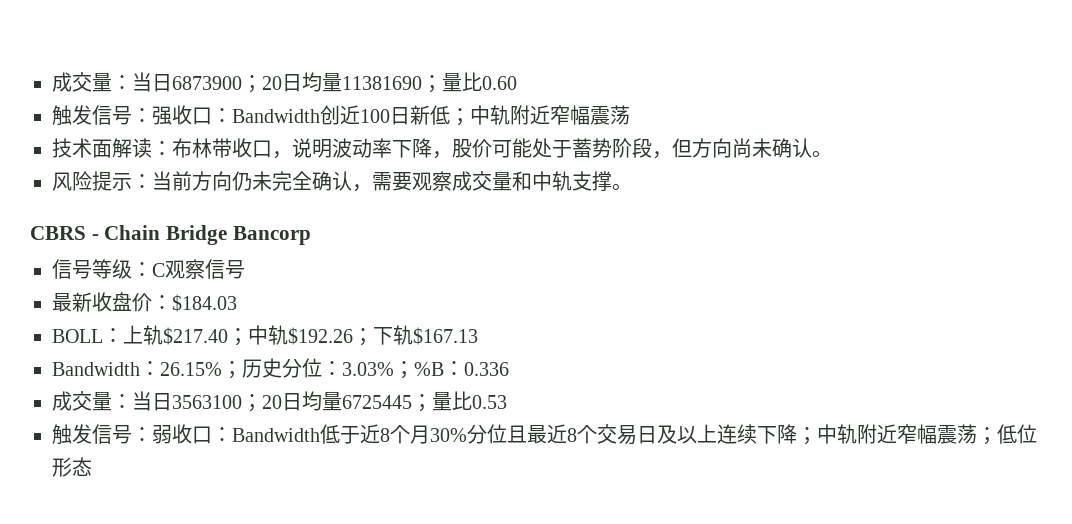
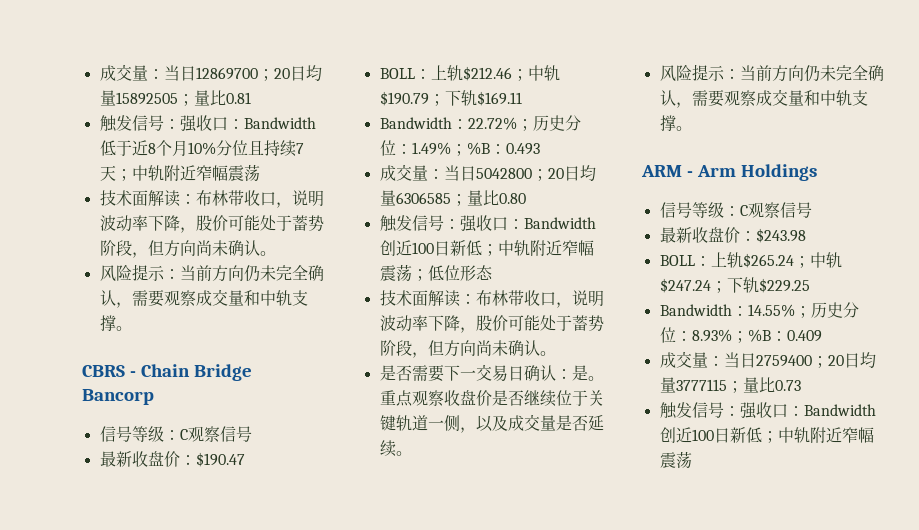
[52,72,517,93] [52,105,450,126] 成交量：当日6873900；20日均量11381690；量比0.60 // 触发信号：强收口：Bandwidth创近100日新低 -> [99,64,322,82] [99,90,251,106] [99,115,316,132] [99,140,304,157] [99,165,116,181] 成交量：当日12869700；20日均量15892505；量比0.81 // 触发信号：强收口：Bandwidth低于近8个月10%分位且持续7天
[172,294,237,312] [52,325,478,346] [52,358,509,379] [52,391,507,412] [52,424,797,445] $184.03 // BOLL：上轨$217.40；中轨$192.26；下轨$167.13 // Bandwidth：26.15%；历史分位：3.03%；%B：0.336 // 成交量：当日3563100；20日均量6725445；量比0.53 // 触发信号：弱收口：Bandwidth低于近8个月30%分位且最近8个交易日及以上连续下降 -> [195,452,245,467] [379,65,560,81] [379,90,522,106] [379,115,581,131] [379,140,540,156] [379,164,596,182] [379,190,526,206] [379,215,596,232] [379,240,482,256] $190.47 // BOLL：上轨$212.46；中轨$190.79；下轨$169.11 // Bandwidth：22.72%；历史分位：1.49%；%B：0.493 // 成交量：当日5042800；20日均量6306585；量比0.80 // 触发信号：强收口：Bandwidth创近100日新低
(92, 466) none -> [379,290,604,308] [379,315,604,333] [379,340,556,358] [379,364,604,382] [379,390,604,407] [379,414,604,433] [379,440,412,457] [659,64,884,82] [659,89,868,108] [659,115,692,132] [641,164,817,181] [659,202,812,219] [659,227,806,243] [659,252,842,268] [659,277,810,293] [659,302,859,318] [659,327,822,343] [659,351,876,369] [659,377,801,393] [659,402,876,419] [659,427,874,444] [659,451,692,469] // 技术面解读：布林带收口，说明波动率下降，股价可能处于蓄势阶段，但方向尚未确认。 // 是否需要下一交易日确认：是。重点观察收盘价是否继续位于关键轨道一侧，以及成交量是否延续。 // 风险提示：当前方向仍未完全确认，需要观察成交量和中轨支撑。 // ARM - Arm Holdings // 信号等级：C观察信号 // 最新收盘价：$243.98 // BOLL：上轨$265.24；中轨$247.24；下轨$229.25 // Bandwidth：14.55%；历史分位：8.93%；%B：0.409 // 成交量：当日2759400；20日均量3777115；量比0.73 // 触发信号：强收口：Bandwidth创近100日新低；中轨附近窄幅震荡

